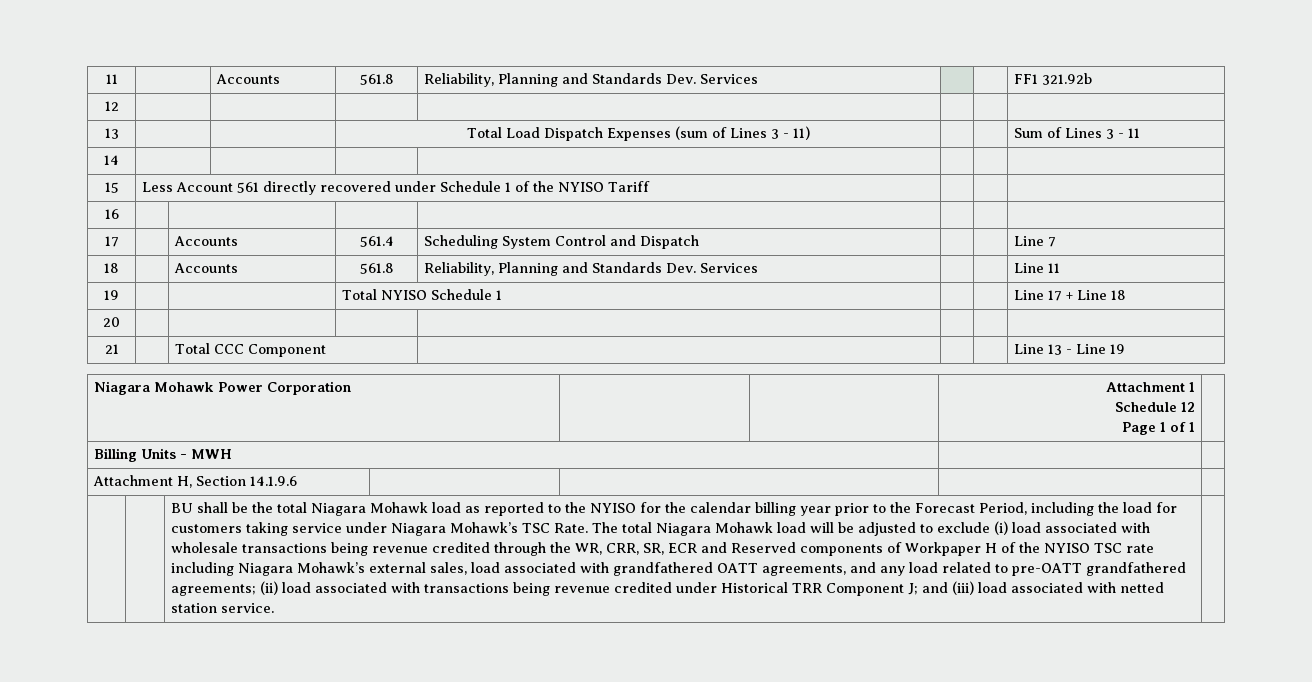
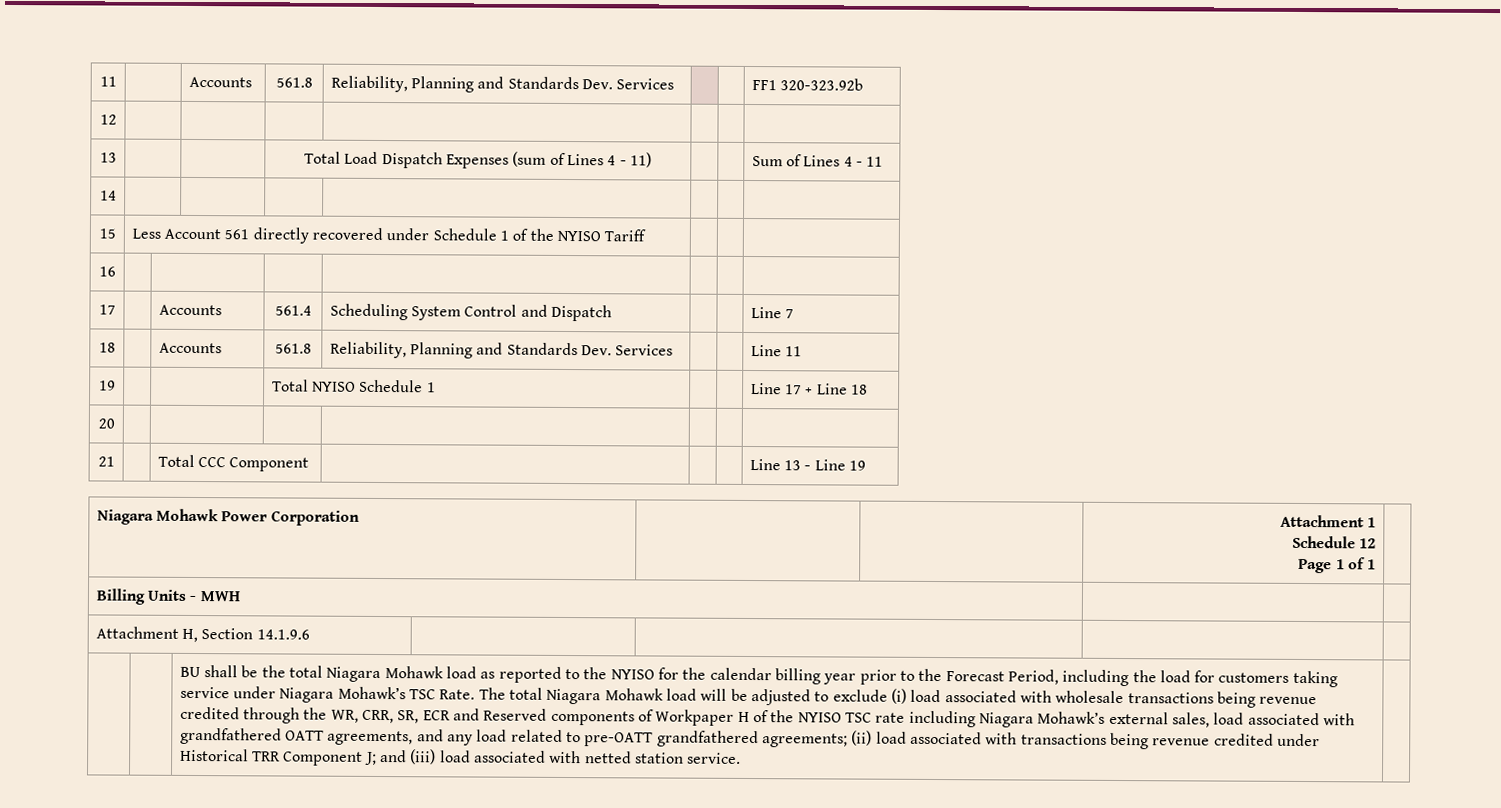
[1042,73,1093,85] 321.92b -> [780,78,864,91] 320-323.92b
[770,129,779,139] 3 -> [607,155,617,166] 4
[1106,129,1115,139] 3 -> [843,156,853,167] 4

